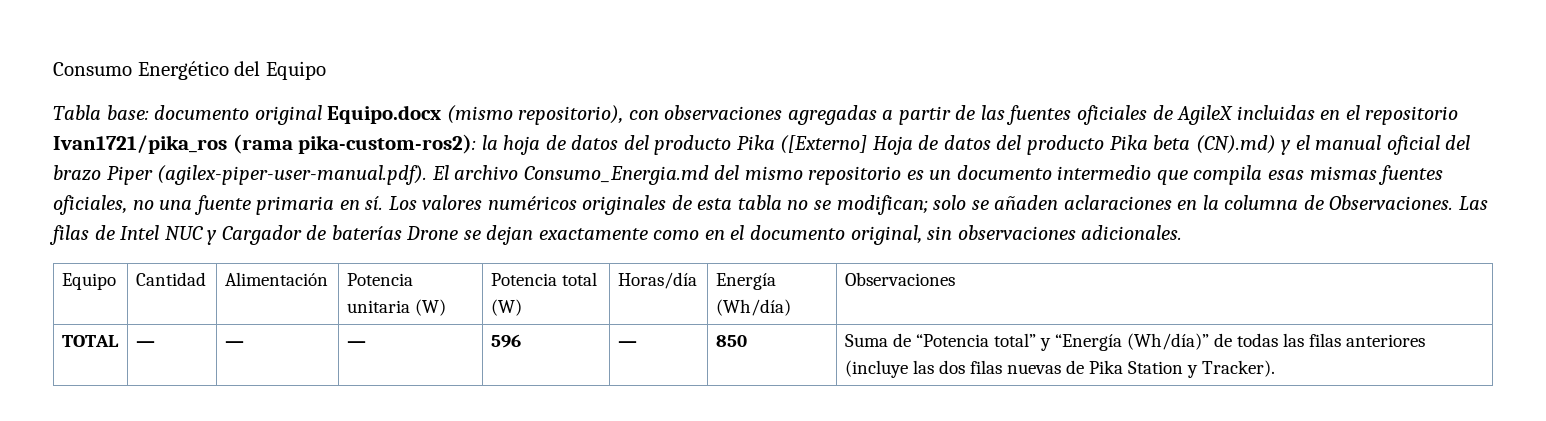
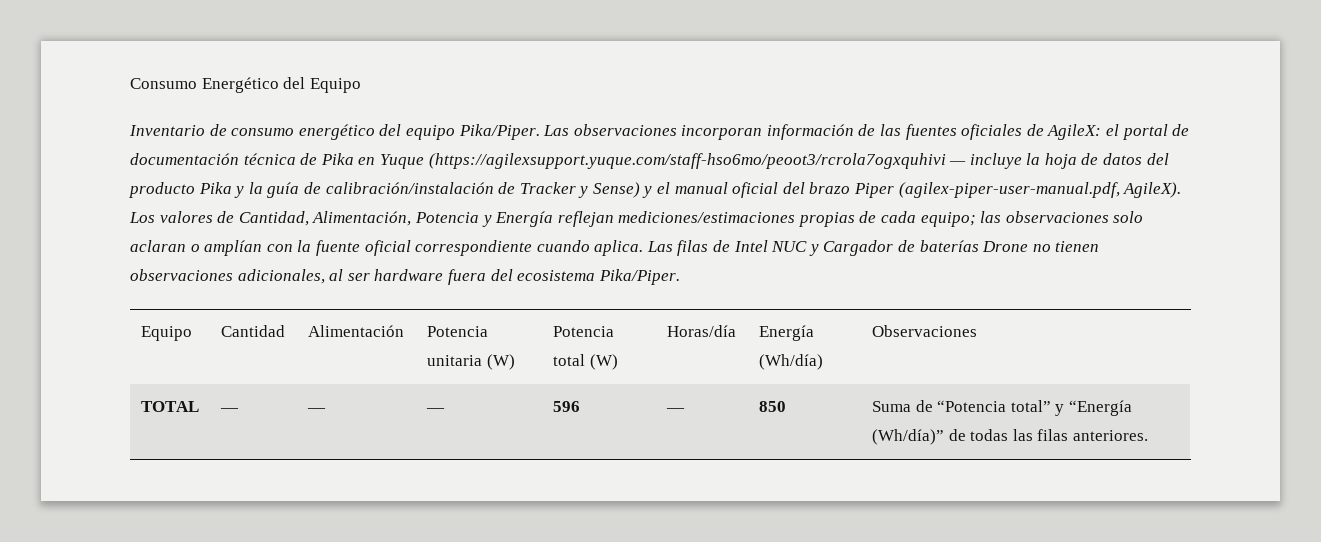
[53,105,951,125] Tabla base: documento original Equipo.docx (mismo repositorio), con observaciones agregadas a partir -> [129,124,854,140] Inventario de consumo energético del equipo Pika/Piper. Las observaciones incorporan información
[1177,105,1459,125] [53,134,477,154] AgileX incluidas en el repositorio Ivan1721/pika_ros (rama pika-custom-ros2): -> [1047,124,1190,140] [130,153,1022,169] AgileX: el portal de documentación técnica de Pika en Yuque (https://agilexsupport.yuque.com/staff-hso6mo/peoot3/rcrola7ogxquhivi — incluye
[780,135,1276,155] ([Externo] Hoja de datos del producto Pika beta (CN).md) -> [234,182,640,198] y la guía de calibración/instalación de Tracker y Sense)
[157,165,1444,185] [53,195,1454,215] (agilex-piper-user-manual.pdf). El archivo Consumo_Energia.md del mismo repositorio es un documento intermedio que compila esas mismas fuentes oficiales, no una fuente primaria en sí. Los valores numéricos originales de esta tabla no se modifican; solo se añaden aclaraciones en la columna de Observaciones. -> [898,182,1182,198] [129,211,1144,227] [130,240,644,256] (agilex-piper-user-manual.pdf, AgileX). Los valores de Cantidad, Alimentación, Potencia y Energía reflejan mediciones/estimaciones propias de cada equipo; las observaciones solo aclaran o amplían con la fuente oficial correspondiente cuando aplica.
[463,225,1183,245] se dejan exactamente como en el documento original, sin observaciones adicionales. -> [1032,241,1100,252] [130,269,680,285] no tienen observaciones adicionales, al ser hardware fuera del ecosistema Pika/Piper.
[1345,334,1425,347] [844,360,1275,378] anteriores (incluye las dos filas nuevas de Pika Station y Tracker). -> [1072,430,1148,441] anteriores.

